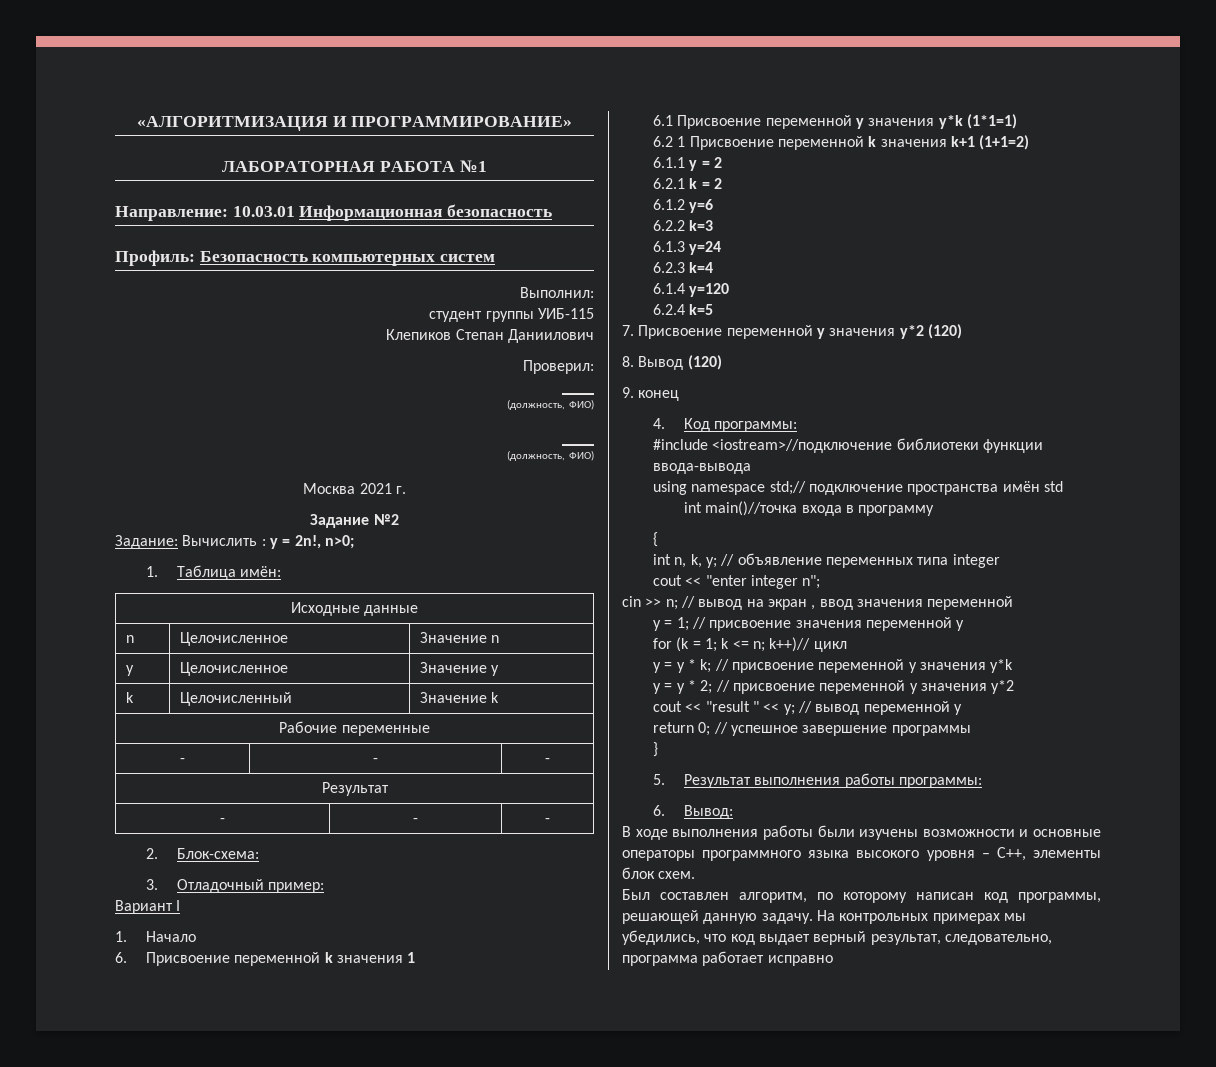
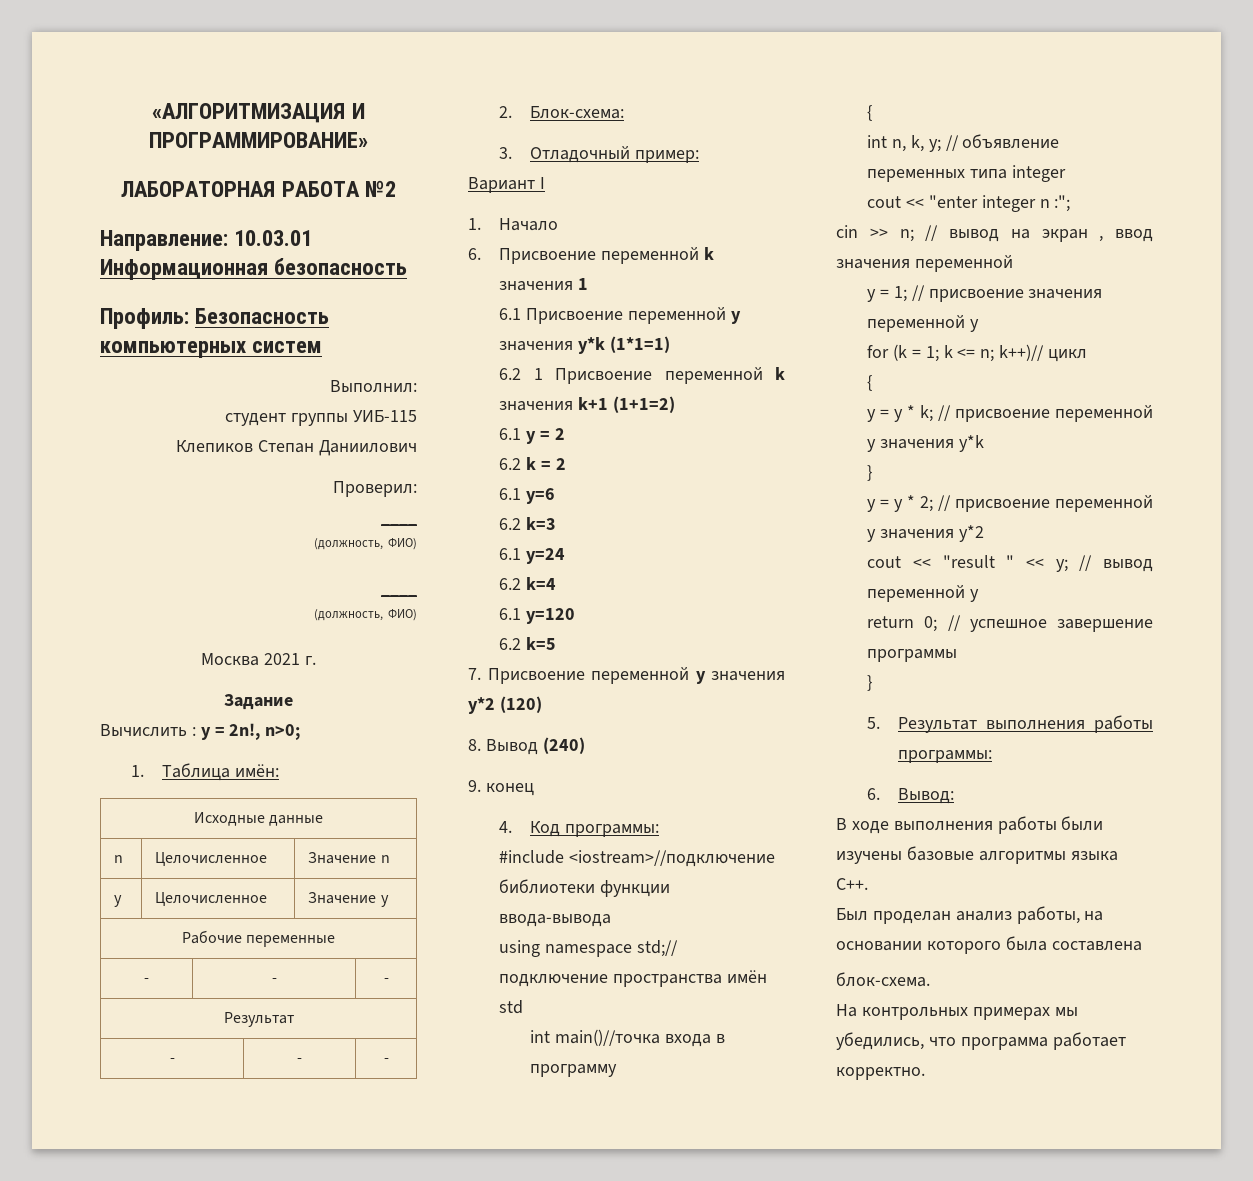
[459,160,487,172] №1 -> [364,180,396,197] №2
[373,514,399,525] [115,535,178,549] №2 // Задание: -> (293, 702) //
[125,692,134,703] [179,692,292,706] [419,692,500,703] // k | Целочисленный | Значение k -> (389, 901) none
[653,157,686,168] 6.1.1 -> [499,428,522,440] 6.1
[653,178,686,189] 6.2.1 -> [499,458,522,470] 6.2
[653,199,686,210] 6.1.2 -> [499,488,522,500] 6.1
[653,220,686,231] 6.2.2 -> [499,518,522,530] 6.2
[653,241,686,252] 6.1.3 -> [499,548,522,560] 6.1
[653,262,686,273] 6.2.3 -> [499,578,522,590] 6.2
[653,283,686,294] 6.1.4 -> [499,608,522,620] 6.1
[653,304,686,315] 6.2.4 -> [499,638,522,650] 6.2
[687,355,722,370] (120) -> [542,737,585,754] (240)
[802,575,821,589] n"; -> [1039,195,1071,212] n :";
(847, 646) none -> [867,375,873,391] // {
(1014, 666) none -> [867,465,873,481] // }
[922,829,1101,837] [622,847,1101,861] [622,867,696,879] [622,889,1101,903] [622,910,813,924] возможности и основные операторы программного языка высокого уровня – C++, элементы блок схем. // Был составлен алгоритм, по которому написан код программы, решающей данную задачу. -> [906,846,1118,864] [836,878,868,890] [836,906,1104,924] [836,936,1142,954] [836,972,930,987] базовые алгоритмы языка C++. // Был проделан анализ работы, на основании которого была составлена // блок-схема. //
[730,931,1052,945] код выдает верный результат, следовательно, -> (956, 1041) none
[767,955,833,966] исправно -> [836,1067,925,1080] корректно.

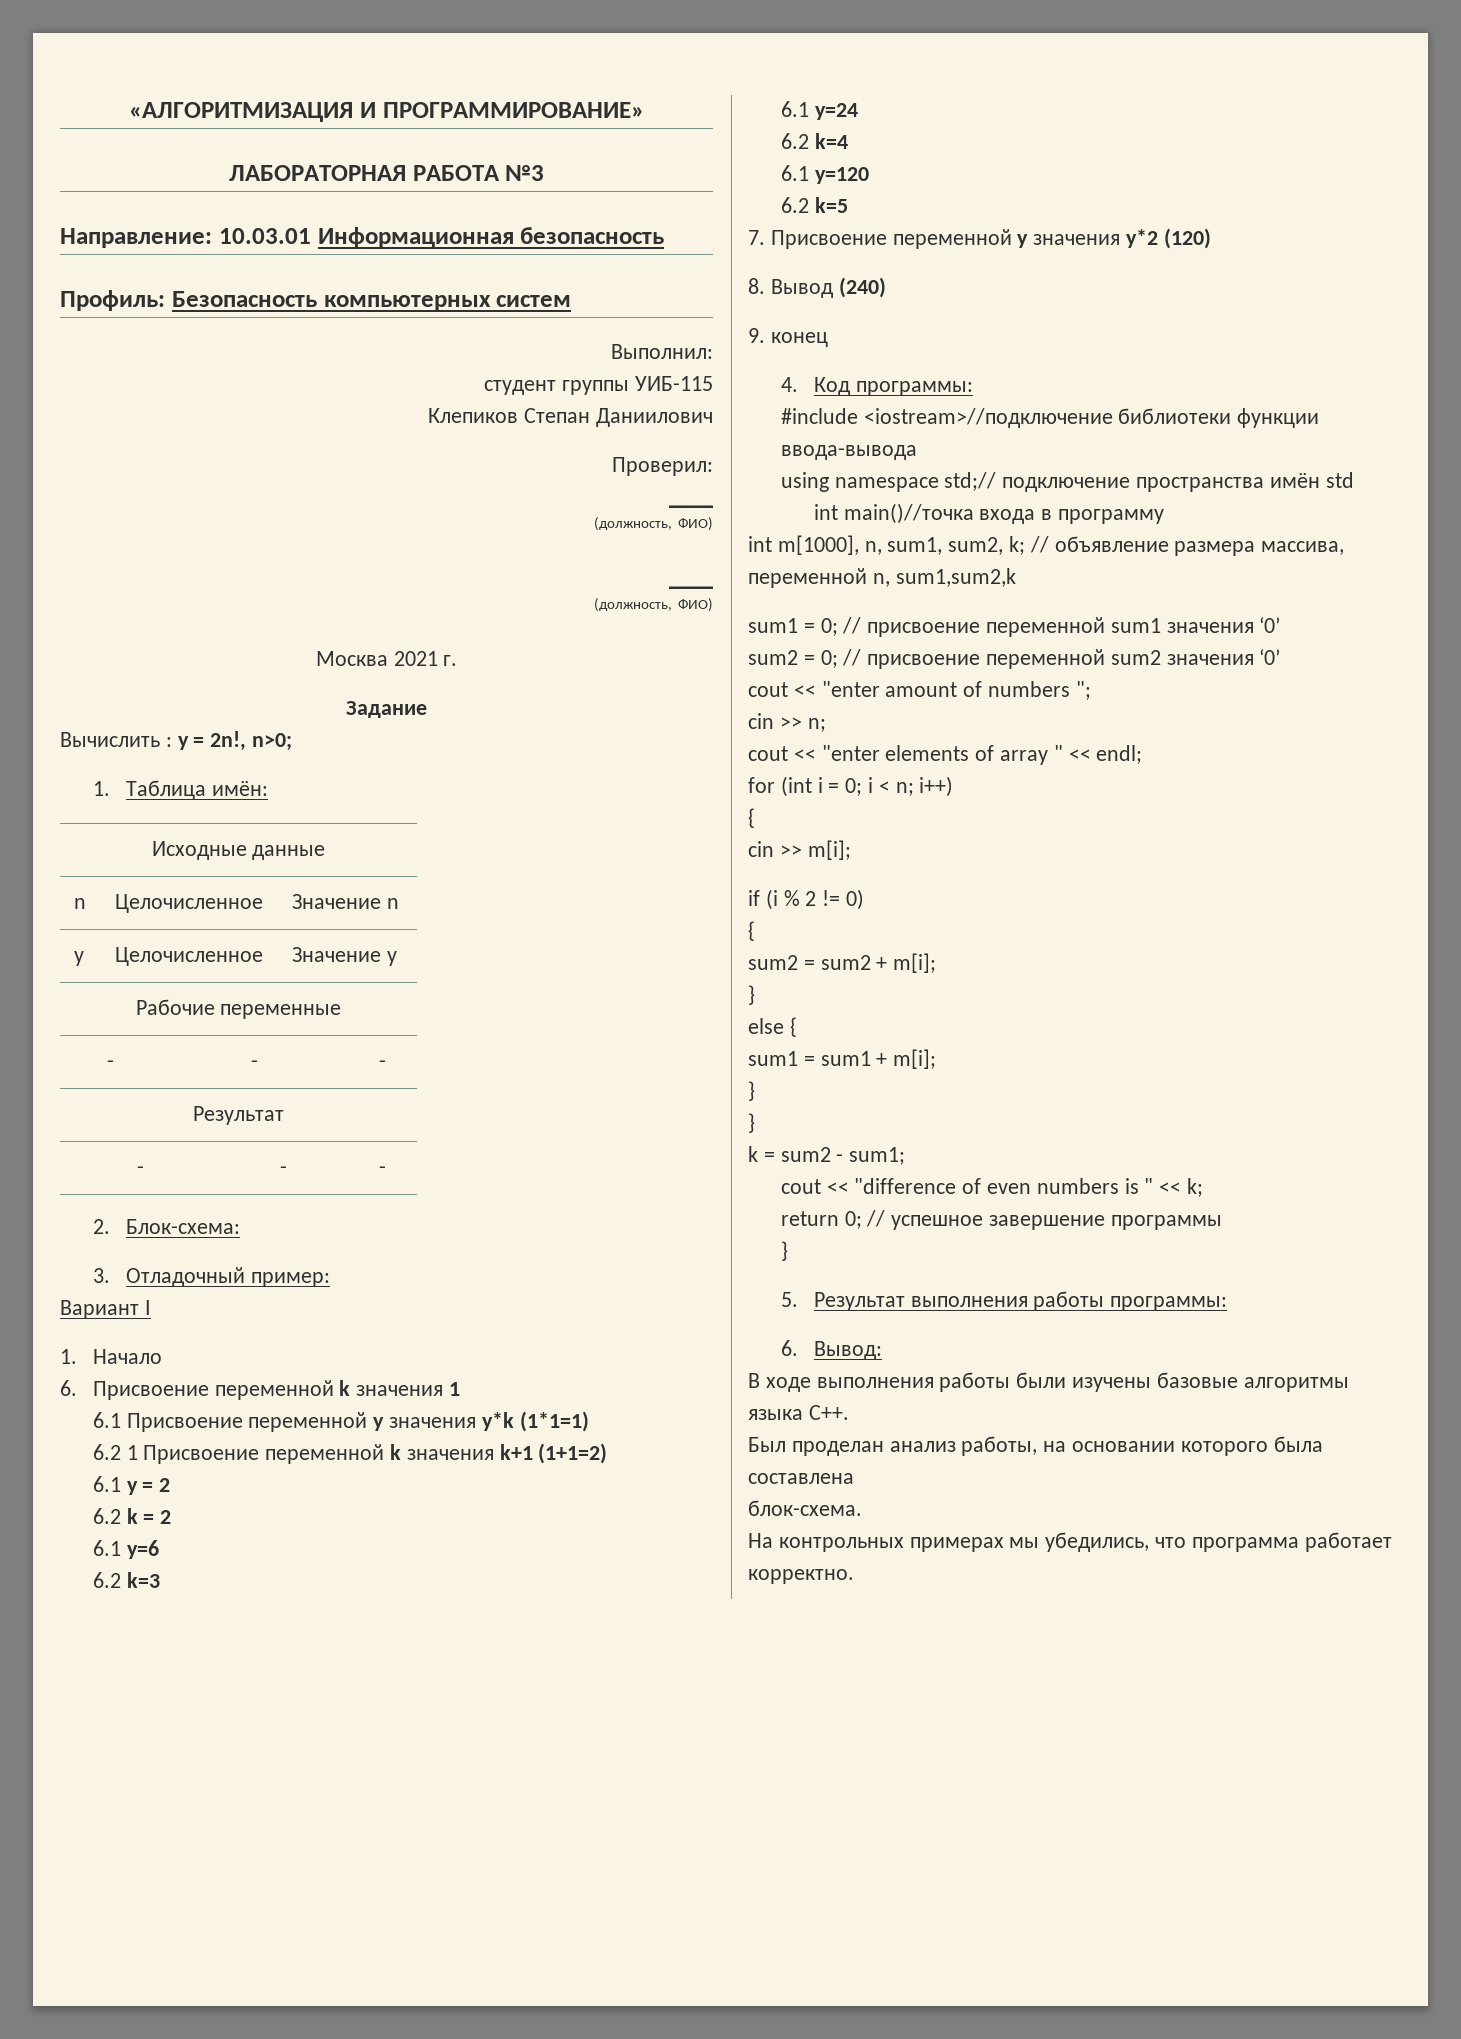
[364,180,396,197] №2 -> [505,165,545,181] №3
[867,105,873,121] [867,134,1060,152] [867,165,1066,182] [867,195,1071,212] // { // int n, k, y; // объявление переменных типа integer // cout << "enter integer n :"; -> [748,535,1345,556] [748,568,1016,588] [748,617,1281,637] [748,649,1281,669] [748,681,1091,700] // int m[1000], n, sum1, sum2, k; // объявление размера массива, переменной n, sum1,sum2,k // sum1 = 0; // присвоение переменной sum1 значения ‘0’ // sum2 = 0; // присвоение переменной sum2 значения ‘0’ // cout << "enter amount of numbers ";
[925,225,1153,242] [836,255,1013,272] [867,285,1103,302] [867,315,979,332] [867,344,1088,362] [867,375,873,391] [867,405,1153,422] [867,435,984,452] [867,465,873,481] [867,495,1153,512] [867,525,984,542] [867,555,1153,572] [867,585,979,602] // вывод на экран , ввод значения переменной // y = 1; // присвоение значения переменной y // for (k = 1; k <= n; k++)// цикл // { // y = y * k; // присвоение переменной y значения y*k // } // y = y * 2; // присвоение переменной y значения y*2 // cout << "result " << y; // вывод переменной y -> [748,745,1143,765] [748,776,954,797] [748,808,755,828] [748,840,851,860] [748,889,865,910] [748,921,755,941] [748,953,937,973] [748,985,755,1005] [748,1017,797,1037] [748,1049,937,1069] [748,1081,755,1101] [748,1113,755,1133] [748,1146,906,1165] [780,1178,1204,1197] // cout << "enter elements of array " << endl; // for (int i = 0; i < n; i++) // { // cin >> m[i]; // if (i % 2 != 0) // { // sum2 = sum2 + m[i]; // } // else { // sum1 = sum1 + m[i]; // } // } // k = sum2 - sum1; // cout << "difference of even numbers is " << k;

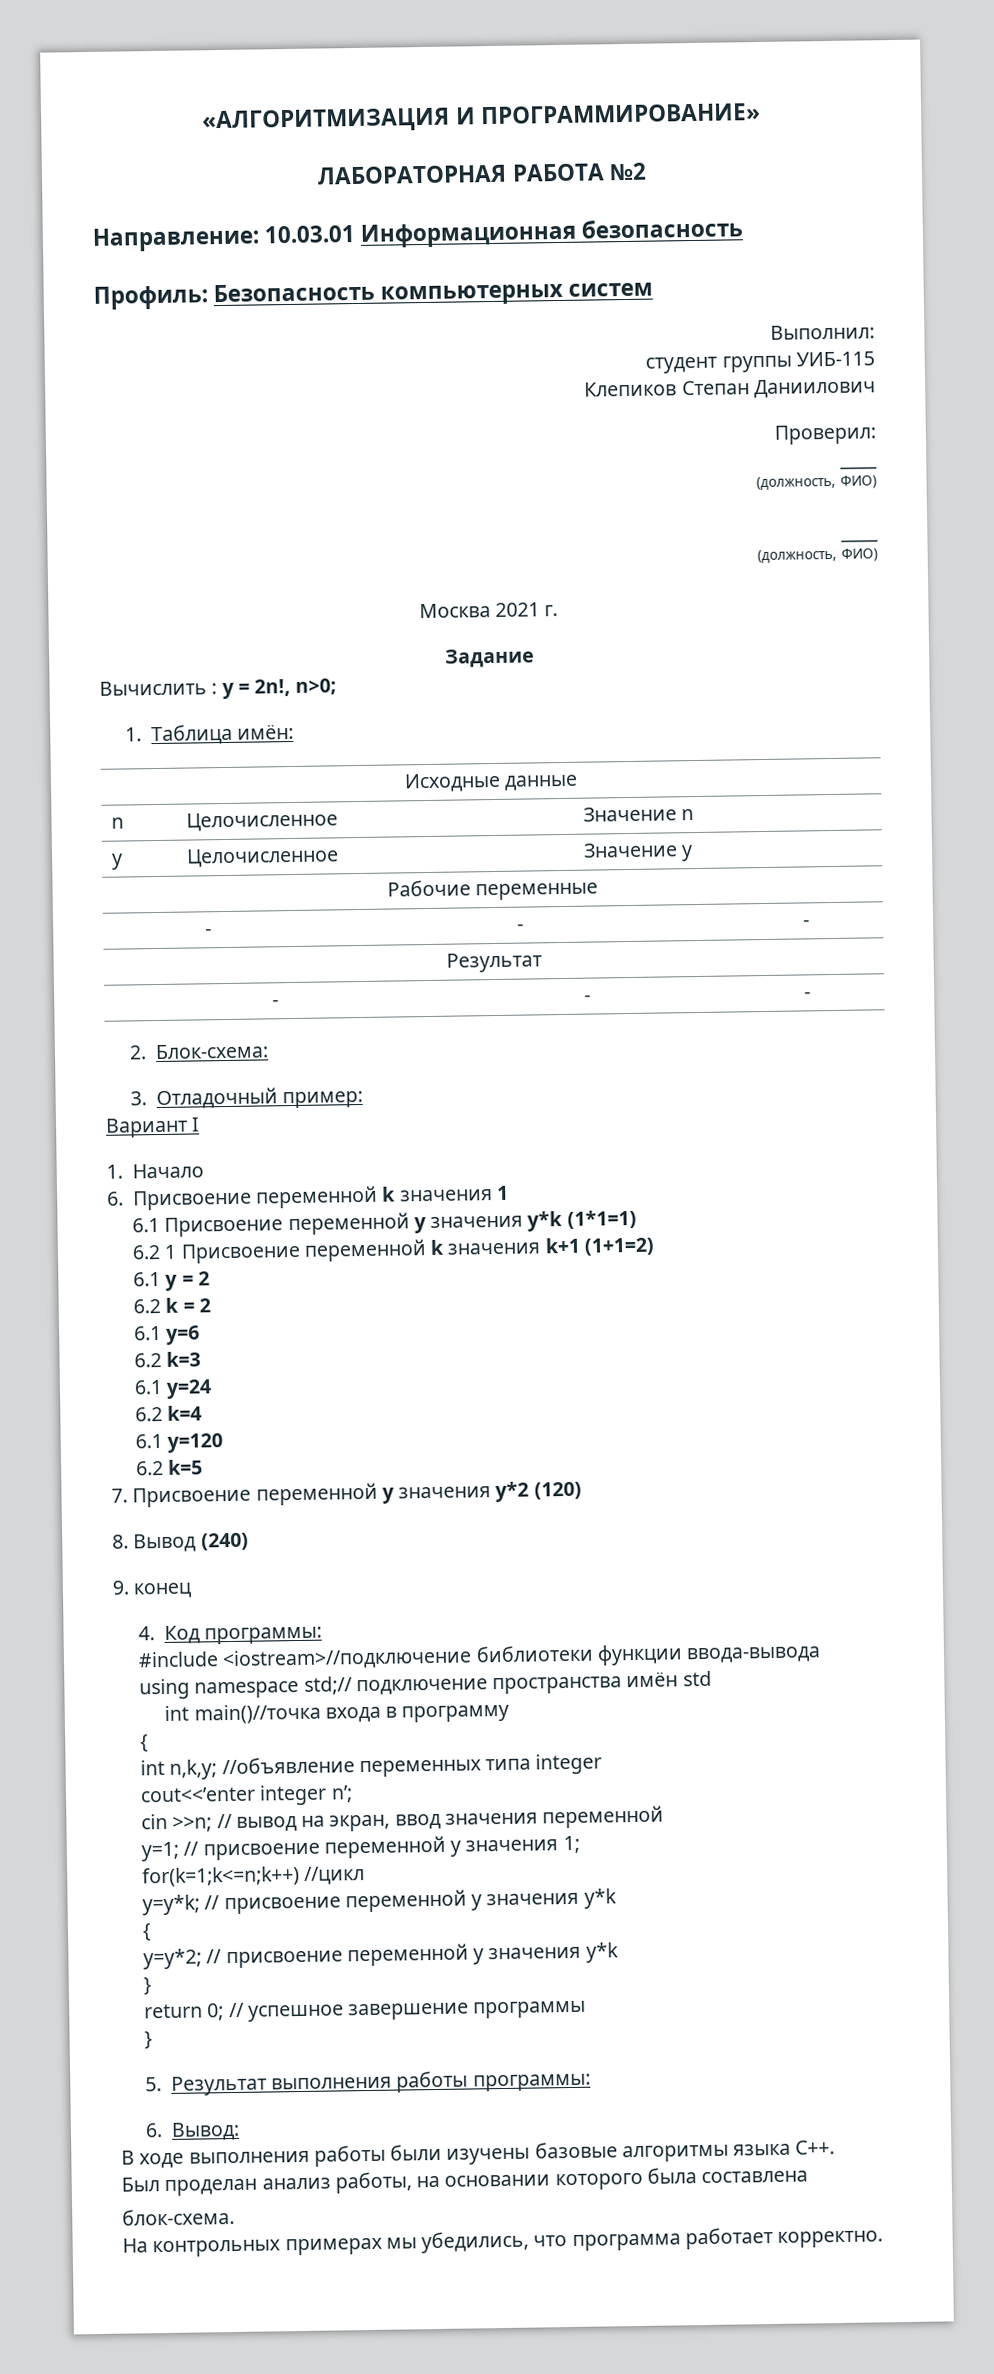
[505,165,545,181] №3 -> [608,162,647,181] №2
[748,535,1345,556] [748,568,1016,588] [748,617,1281,637] [748,649,1281,669] [748,681,1091,700] [748,713,826,732] [748,745,1143,765] [748,776,954,797] [748,808,755,828] [748,840,851,860] [748,889,865,910] [748,921,755,941] [748,953,937,973] [748,985,755,1005] [748,1017,797,1037] [748,1049,937,1069] [748,1081,755,1101] [748,1113,755,1133] [748,1146,906,1165] [780,1178,1204,1197] // int m[1000], n, sum1, sum2, k; // объявление размера массива, переменной n, sum1,sum2,k // sum1 = 0; // присвоение переменной sum1 значения ‘0’ // sum2 = 0; // присвоение переменной sum2 значения ‘0’ // cout << "enter amount of numbers "; // cin >> n; // cout << "enter elements of array " << endl; // for (int i = 0; i < n; i++) // { // cin >> m[i]; // if (i % 2 != 0) // { // sum2 = sum2 + m[i]; // } // else { // sum1 = sum1 + m[i]; // } // } // k = sum2 - sum1; // cout << "difference of even numbers is " << k; -> [140,1734,149,1753] [140,1753,603,1780] [140,1784,353,1806] [141,1805,665,1832] [141,1835,580,1862] [142,1865,366,1888] [142,1888,617,1916] [142,1923,152,1942] [143,1942,619,1970] [143,1977,152,1996] // { // int n,k,y; //объявление переменных типа integer // cout<<’enter integer n’; // cin >>n; // вывод на экран, ввод значения переменной // y=1; // присвоение переменной y значения 1; // for(k=1;k<=n;k++) //цикл // y=y*k; // присвоение переменной y значения y*k // { // y=y*2; // присвоение переменной y значения y*k // }

